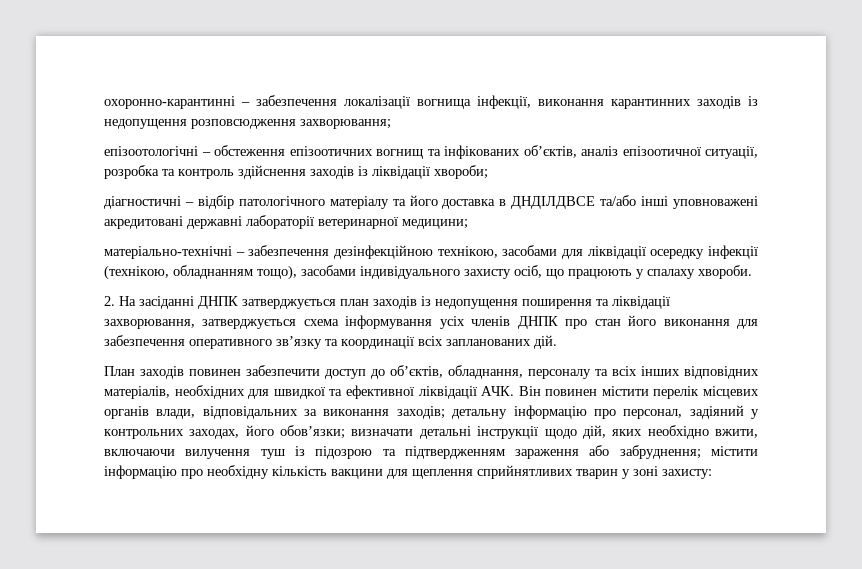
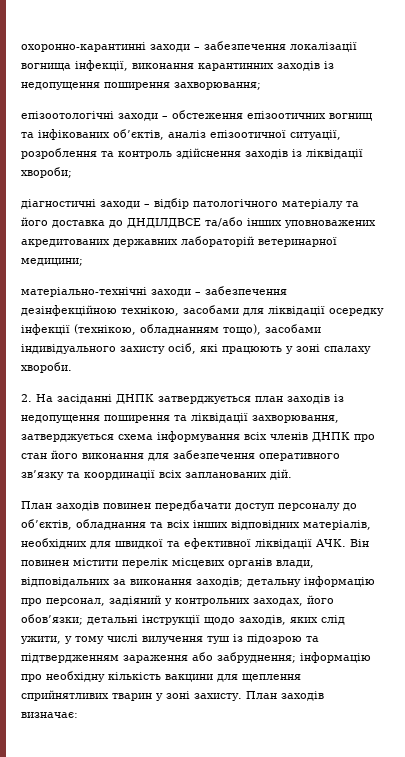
(235, 102) none -> [150,44,190,52] заходи
[191,119,296,129] розповсюдження -> [104,82,170,90] поширення
(198, 151) none -> [118,113,158,121] заходи
[104,165,159,179] розробка -> [21,148,97,159] розроблення
(181, 202) none -> [100,201,140,209] заходи
[499,199,507,206] в -> [109,220,123,228] до
[641,196,758,209] [104,215,314,229] інші уповноважені акредитовані державні лабораторії -> [247,218,376,228] [21,236,254,247] інших уповноважених акредитованих державних лабораторій
(232, 252) none -> [151,289,191,297] заходи
[546,269,564,279] що -> [200,344,218,352] які
(644, 274) none -> [296,344,320,352] зоні
[439,316,465,329] усіх -> [244,432,267,440] всіх
[246,365,591,379] забезпечити доступ до об’єктів, обладнання, персоналу -> [155,500,357,511] [21,519,146,530] передбачати доступ персоналу до об’єктів, обладнання
[351,429,414,436] визначати -> (83, 619) none
[582,425,759,439] [104,449,175,456] дій, яких необхідно вжити, включаючи -> [239,615,345,625] [21,634,138,644] заходів, яких слід ужити, у тому числі
[711,446,758,456] містити -> (296, 657) none
[662,469,712,479] захисту: -> [194,691,324,701] [21,712,78,718] захисту. План заходів визначає:

